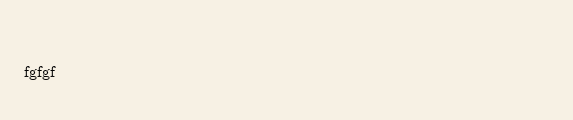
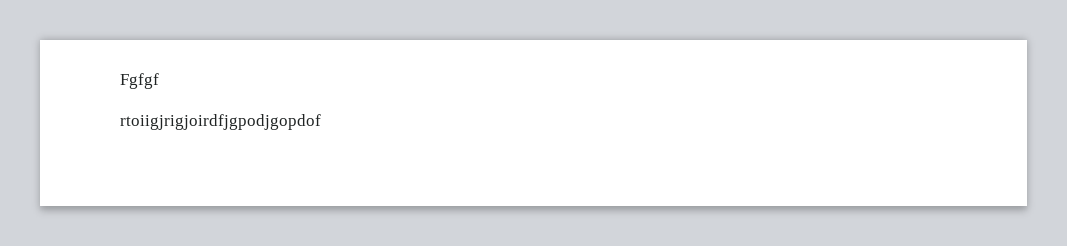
[24,66,56,80] fgfgf -> [120,73,159,89] [120,114,321,130] Fgfgf // rtoiigjrigjoirdfjgpodjgopdof

